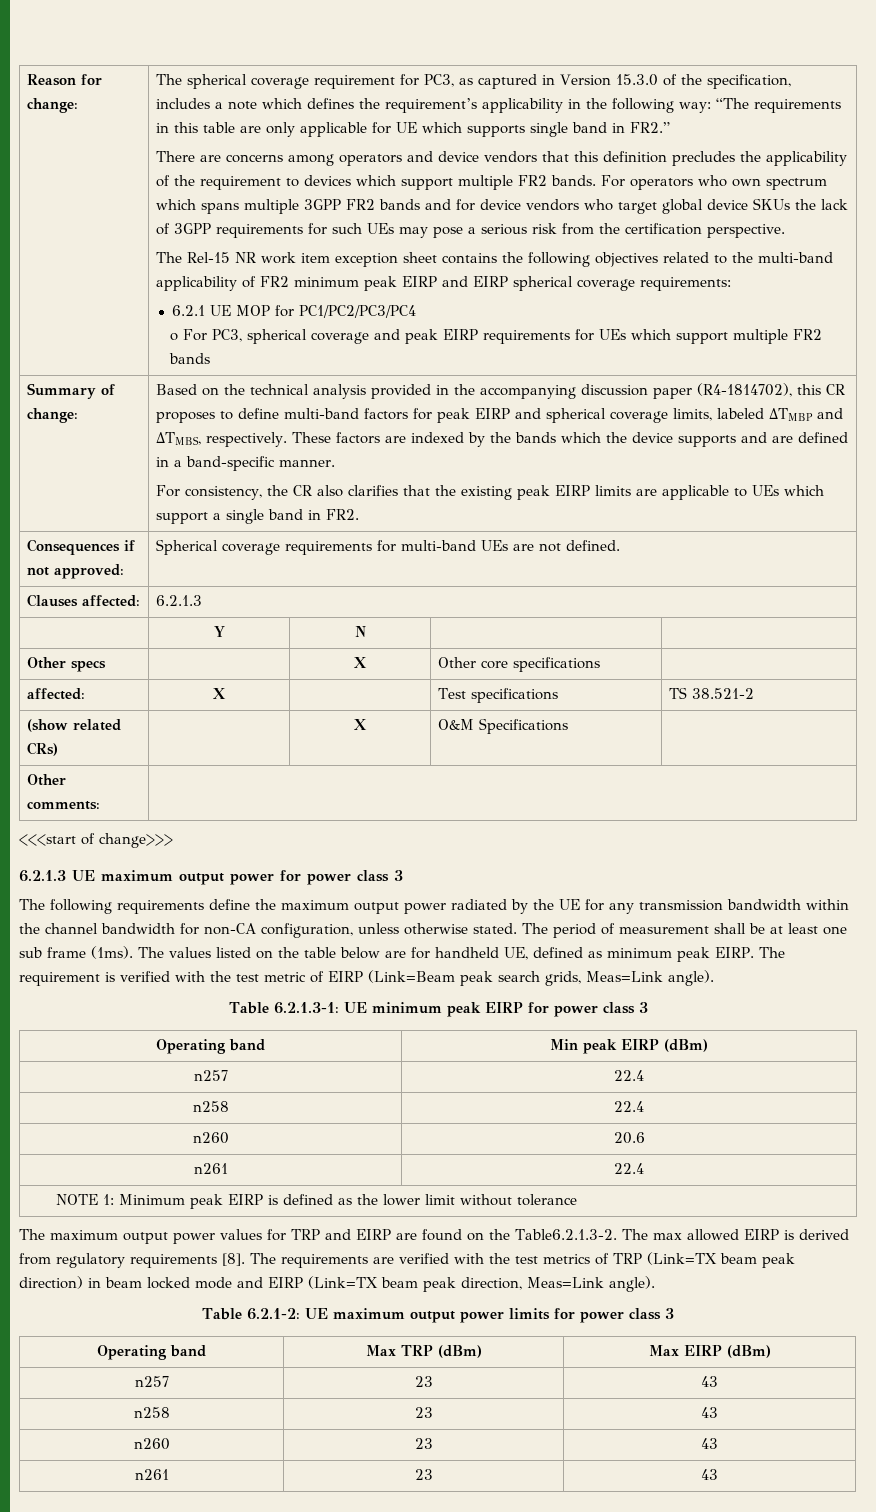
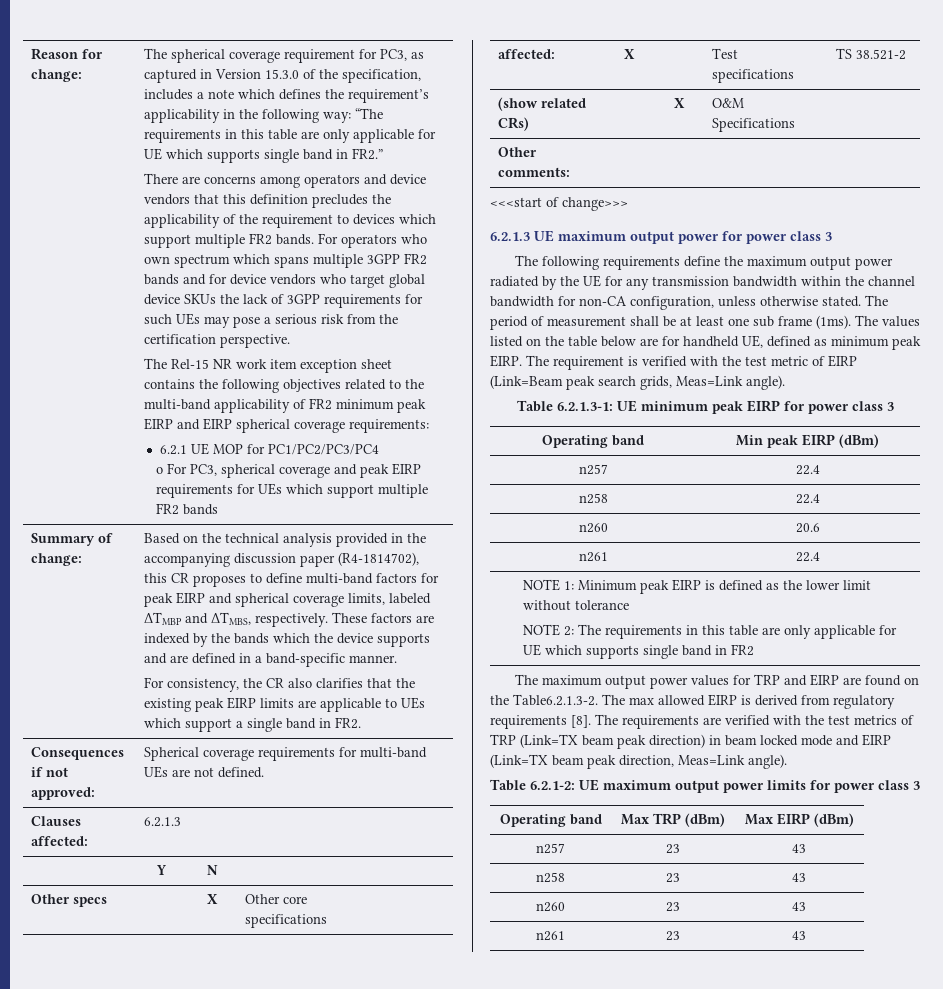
(578, 1200) none -> [522,624,897,639] [522,644,754,659] // NOTE 2: The requirements in this table are only applicable for UE which supports single band in FR2

